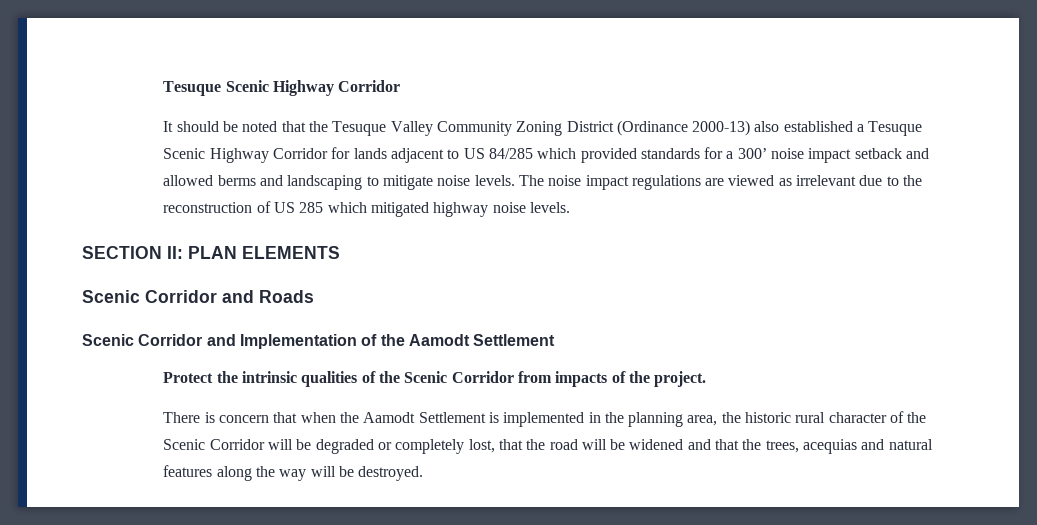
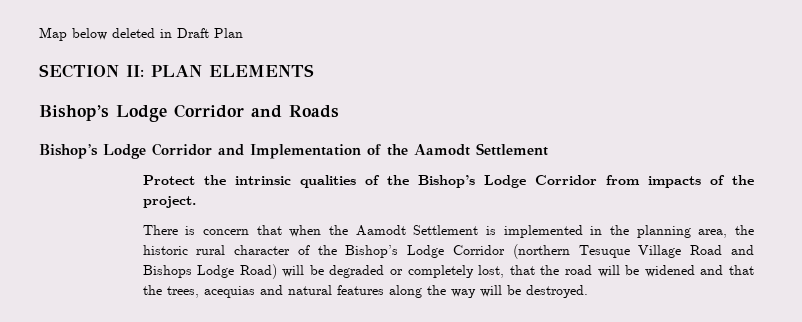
[163,80,401,96] [163,120,923,136] [163,147,930,163] [163,175,923,190] [163,201,570,217] Tesuque Scenic Highway Corridor // It should be noted that the Tesuque Valley Community Zoning District (Ordinance 2000-13) also established a Tesuque Scenic Highway Corridor for lands adjacent to US 84/285 which provided standards for a 300’ noise impact setback and allowed berms and landscaping to mitigate noise levels. The noise impact regulations are viewed as irrelevant due to the reconstruction of US 285 which mitigated highway noise levels. -> [39,27,243,41] Map below deleted in Draft Plan
[82,290,140,303] Scenic -> [39,105,167,122] Bishop’s Lodge
[82,334,134,346] Scenic -> [39,144,146,159] Bishop’s Lodge
[404,371,448,383] Scenic -> [417,175,526,188] Bishop’s Lodge
[163,439,265,450] Scenic Corridor -> [345,244,754,259] [142,264,277,279] Bishop’s Lodge Corridor (northern Tesuque Village Road and Bishops Lodge Road)

